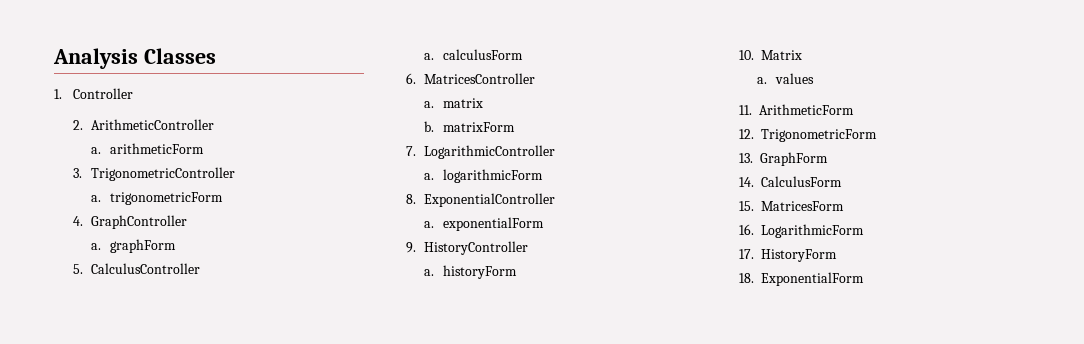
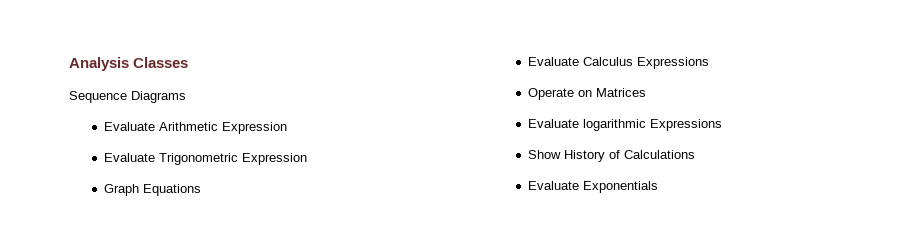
[54,88,133,99] [72,119,215,130] [91,143,205,154] [72,167,236,181] [91,192,224,205] [72,215,188,229] [91,239,177,253] [72,263,201,274] [424,49,524,60] [405,73,536,84] [424,98,484,108] [424,121,516,132] [405,145,556,159] [424,169,544,183] [405,193,556,207] [424,217,545,231] [405,241,529,255] [424,265,518,279] [738,50,802,60] [757,73,815,84] [738,104,854,115] [738,129,877,142] [738,152,828,166] [738,176,842,187] [738,201,844,211] [738,224,864,238] [738,249,837,262] [738,272,864,286] 1. Controller // 2. ArithmeticController // a. arithmeticForm // 3. TrigonometricController // a. trigonometricForm // 4. GraphController // a. graphForm // 5. CalculusController // a. calculusForm // 6. MatricesController // a. matrix // b. matrixForm // 7. LogarithmicController // a. logarithmicForm // 8. ExponentialController // a. exponentialForm // 9. HistoryController // a. historyForm // 10. Matrix // a. values // 11. ArithmeticForm // 12. TrigonometricForm // 13. GraphForm // 14. CalculusForm // 15. MatricesForm // 16. LogarithmicForm // 17. HistoryForm // 18. ExponentialForm -> [69,91,186,103] [104,122,288,134] [104,153,308,165] [104,184,202,196] [528,57,710,69] [528,88,647,100] [528,119,723,131] [528,150,696,162] [528,181,659,193] Sequence Diagrams // Evaluate Arithmetic Expression // Evaluate Trigonometric Expression // Graph Equations // Evaluate Calculus Expressions // Operate on Matrices // Evaluate logarithmic Expressions // Show History of Calculations // Evaluate Exponentials

